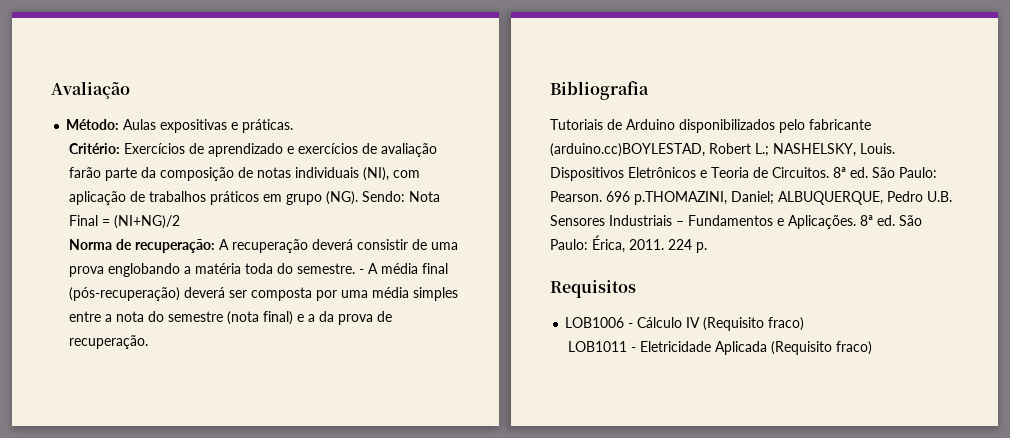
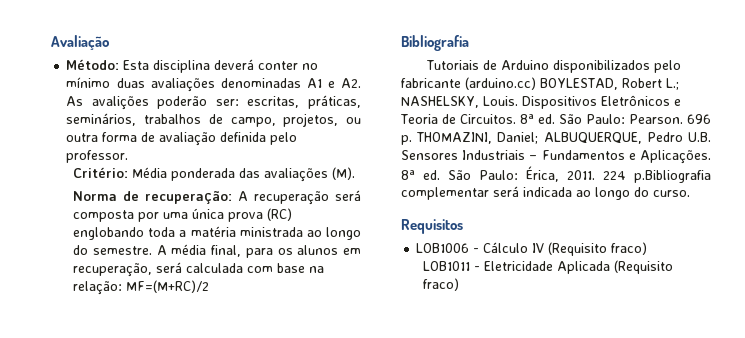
[123,119,294,133] [69,143,438,157] [69,167,421,181] [69,191,441,205] [69,215,181,229] Aulas expositivas e práticas. // Critério: Exercícios de aprendizado e exercícios de avaliação farão parte da composição de notas individuais (NI), com aplicação de trabalhos práticos em grupo (NG). Sendo: Nota Final = (NI+NG)/2 -> [123,59,319,73] [66,77,362,92] [66,95,362,110] [66,113,361,127] [66,132,298,146] [66,150,129,163] [73,167,356,182] Esta disciplina deverá conter no mínimo duas avaliações denominadas A1 e A2. As avalições poderão ser: escritas, práticas, seminários, trabalhos de campo, projetos, ou outra forma de avaliação definida pelo professor. // Critério: Média ponderada das avaliações (M).
[312,239,459,250] [69,263,449,277] [69,287,459,301] [69,311,393,325] [69,335,149,349] deverá consistir de uma prova englobando a matéria toda do semestre. - A média final (pós-recuperação) deverá ser composta por uma média simples entre a nota do semestre (nota final) e a da prova de recuperação. -> [335,190,361,201] [73,208,293,222] [73,226,361,240] [73,244,361,258] [73,262,325,277] [73,280,210,295] será composta por uma única prova (RC) englobando toda a matéria ministrada ao longo do semestre. A média final, para os alunos em recuperação, será calculada com base na relação: MF=(M+RC)/2
[550,143,705,157] (arduino.cc)BOYLESTAD, -> [465,77,618,90] (arduino.cc) BOYLESTAD,
[634,191,727,205] p.THOMAZINI, -> [401,132,493,145] p. THOMAZINI,
[696,242,707,253] p. -> [634,170,711,183] [401,186,690,200] p.Bibliografia complementar será indicada ao longo do curso.

